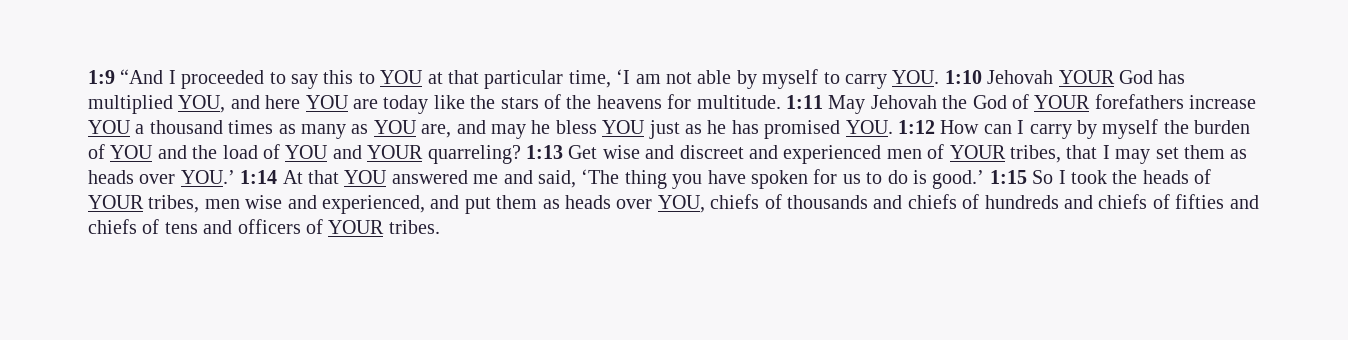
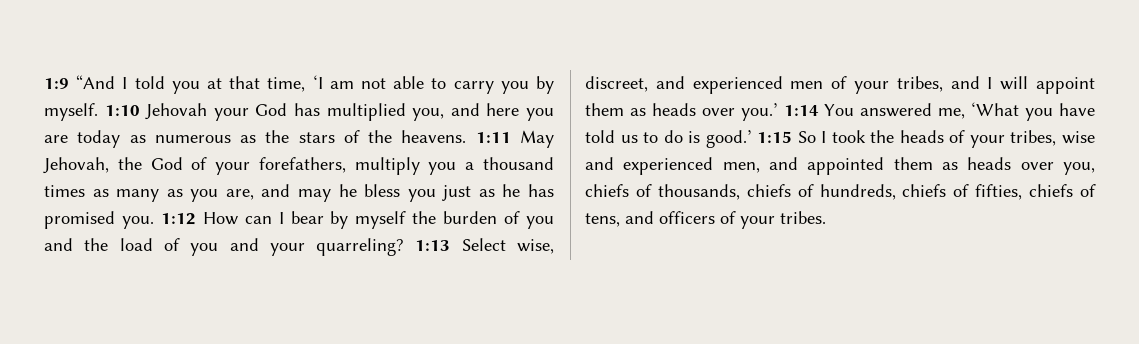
[181,70,424,89] proceeded to say this to YOU -> [134,76,200,94] told you
[484,70,564,89] particular -> (261, 82) none
[736,69,940,89] by myself to carry YOU. -> [431,76,554,94] [44,103,98,121] to carry you by myself.
[1058,70,1115,84] YOUR -> [213,108,249,121] your
[178,95,226,113] YOU, -> [412,108,445,121] you,
[305,95,349,109] YOU -> [526,108,555,121] you
[433,95,465,109] like -> [129,135,257,143] as numerous as
[596,94,781,109] heavens for multitude. -> [401,130,467,143] heavens.
[870,95,937,109] Jehovah -> [43,157,109,174] Jehovah,
[1034,94,1257,109] [88,120,131,134] YOUR forefathers increase YOU -> [215,157,457,175] your forefathers, multiply you
[373,120,417,134] YOU -> [190,189,219,202] you
[602,120,646,134] YOU -> [407,189,436,202] you
[845,120,893,134] YOU. -> [121,216,154,229] you.
[1029,124,1072,139] carry -> [290,211,324,224] bear
[110,145,154,159] YOU -> [526,216,555,229] you
[285,144,1248,164] [88,169,838,189] YOU and YOUR quarreling? 1:13 Get wise and discreet and experienced men of YOUR tribes, that I may set them as heads over YOU.’ 1:14 At that YOU answered me and said, ‘The thing you have spoken for -> [190,238,554,256] [585,76,1095,94] [585,102,1095,121] [585,130,615,143] you and your quarreling? 1:13 Select wise, discreet, and experienced men of your tribes, and I will appoint them as heads over you.’ 1:14 You answered me, ‘What you have told
[88,194,1259,214] [88,219,198,234] YOUR tribes, men wise and experienced, and put them as heads over YOU, chiefs of thousands and chiefs of hundreds and chiefs of fifties and chiefs of tens -> [969,130,1095,148] [585,157,1095,175] [585,184,1096,200] [585,213,620,227] your tribes, wise and experienced men, and appointed them as heads over you, chiefs of thousands, chiefs of hundreds, chiefs of fifties, chiefs of tens,
[328,220,385,234] YOUR -> [740,216,775,229] your

